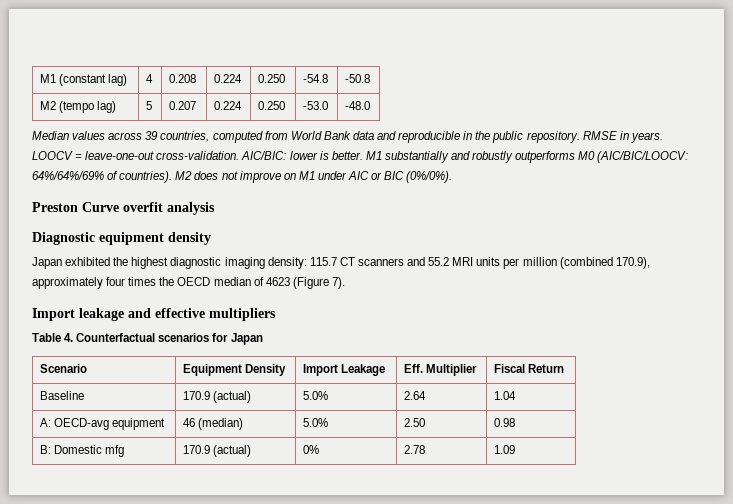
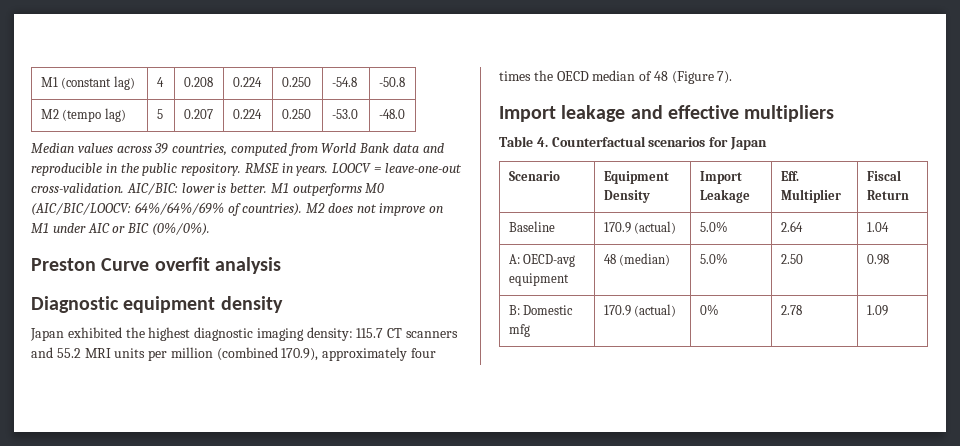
[384,151,514,163] substantially and robustly -> (289, 188) none
[265,277,290,286] 4623 -> [653,71,668,81] 48
[183,418,196,427] 46 -> [603,254,616,264] 48

